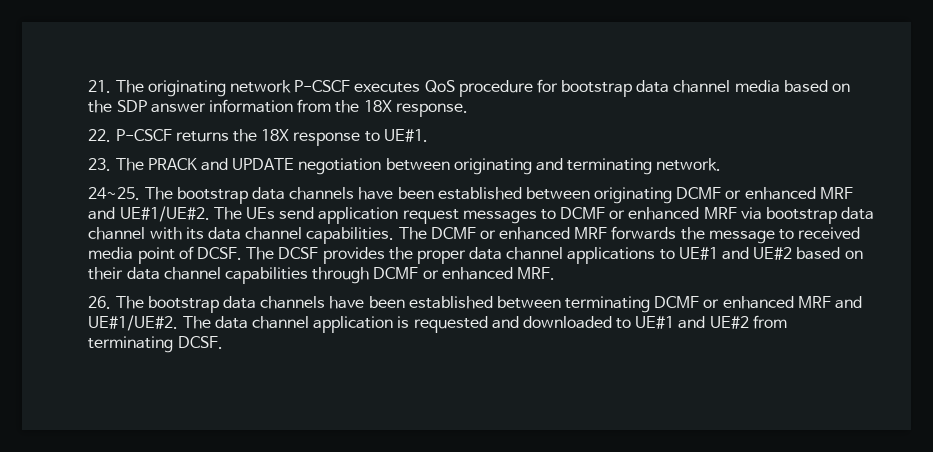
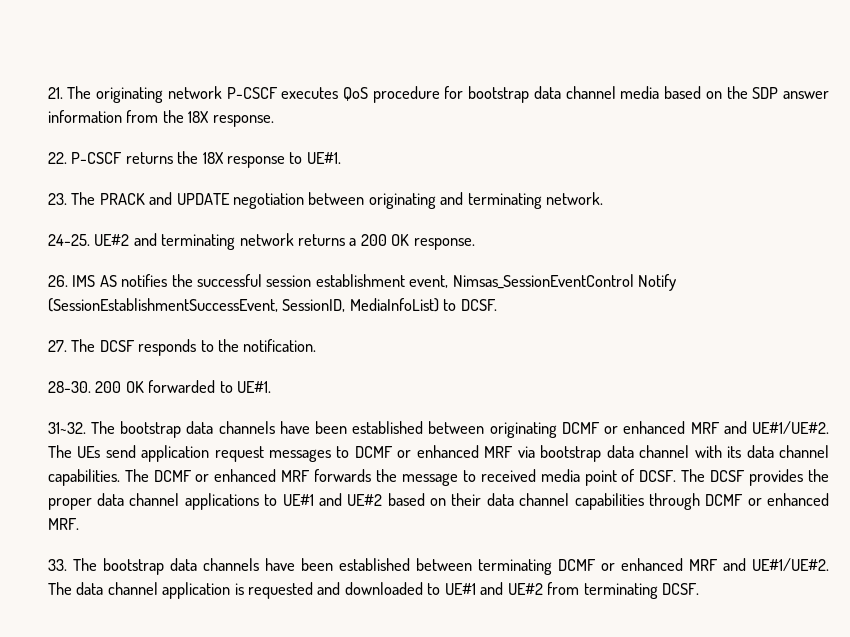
[88,187,141,200] 24~25. -> [47,233,475,250] [47,274,677,291] [47,298,498,312] [47,339,317,356] [47,380,271,393] [47,422,86,434] 24-25. UE#2 and terminating network returns a 200 OK response. // 26. IMS AS notifies the successful session establishment event, Nimsas_SessionEventControl Notify (SessionEstablishmentSuccessEvent, SessionID, MediaInfoList) to DCSF. // 27. The DCSF responds to the notification. // 28-30. 200 OK forwarded to UE#1. // 31~32.
[88,296,112,309] 26. -> [47,559,67,571] 33.

